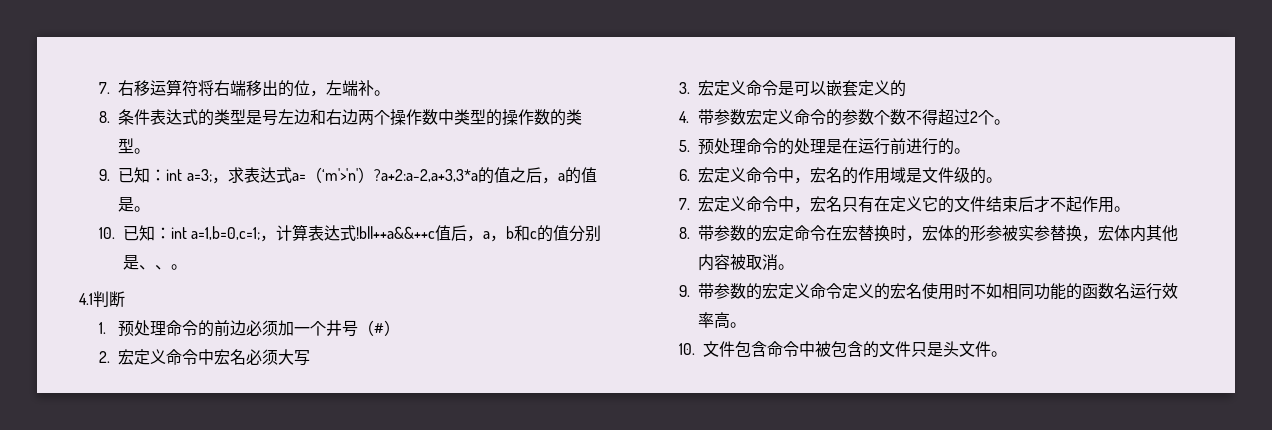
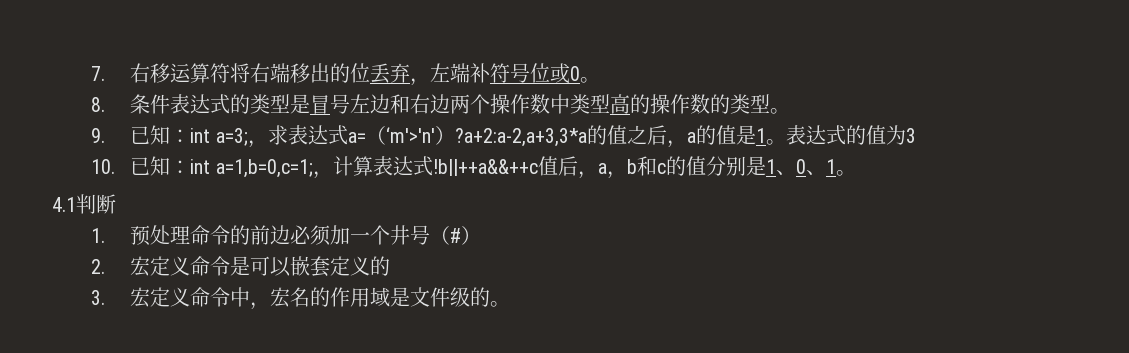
(311, 88) none -> [370,63,411,84] 丢弃
(375, 88) none -> [490,63,581,84] 符号位或0
(263, 117) none -> [310,95,331,114] 冒
(487, 117) none -> [610,94,631,114] 高
[134,206,151,212] 。 -> [755,125,916,145] 1。表达式的值为3
[138,265,171,270] 、、 -> [765,159,836,175] 1、0、1
[198,349,311,366] [678,80,907,97] [678,109,1011,126] [678,138,971,155] [678,169,690,181] 中宏名必须大写 // 3.宏定义命令是可以嵌套定义的 // 4.带参数宏定义命令的参数个数不得超过2个。 // 5.预处理命令的处理是在运行前进行的。 // 6. -> [230,256,391,277] [91,290,106,305] 是可以嵌套定义的 // 3.
[678,196,1131,213] [678,225,1179,242] [698,254,795,271] [678,283,1179,300] [698,312,747,329] [678,341,1007,358] // 7.宏定义命令中，宏名只有在定义它的文件结束后才不起作用。 // 8.带参数的宏定命令在宏替换时，宏体的形参被实参替换，宏体内其他内容被取消。 // 9.带参数的宏定义命令定义的宏名使用时不如相同功能的函数名运行效率高。 // 10.文件包含命令中被包含的文件只是头文件。 -> (511, 304) none

